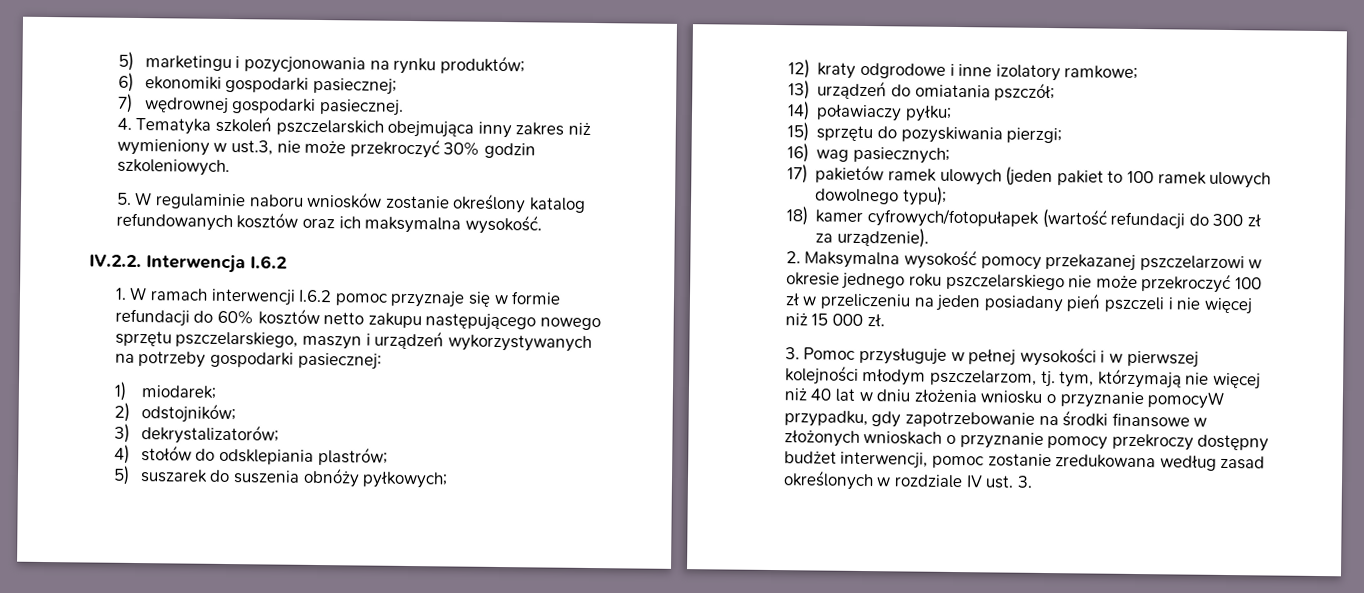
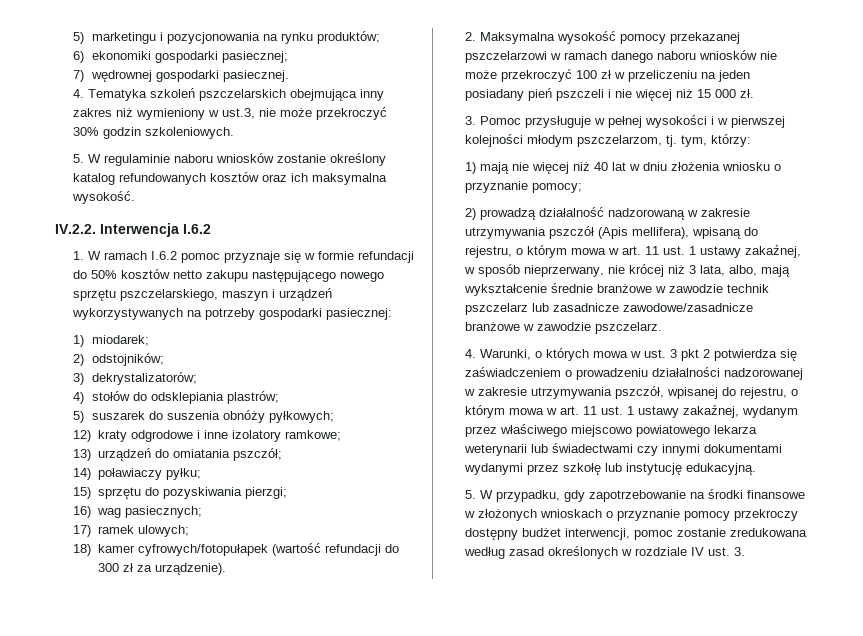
[210,288,296,306] interwencji -> (148, 255) none
[217,309,255,325] 60% -> [91,270,118,279] 50%
[815,164,1272,189] [815,186,947,206] pakietów ramek ulowych (jeden pakiet to 100 ramek ulowych dowolnego typu); -> [97,525,189,537] ramek ulowych;
[785,272,1065,291] okresie jednego roku pszczelarskiego -> [564,50,758,63] ramach danego naboru wniosków
[1097,368,1182,389] którzymają -> [711,134,752,147] [465,162,510,174] którzy: // 1) mają
[1147,391,1225,409] pomocyW -> [532,183,583,193] [465,207,751,220] [465,226,759,239] [465,245,802,258] [464,264,791,277] [464,283,770,296] [465,303,754,315] [465,322,663,334] [465,348,798,361] [465,367,804,380] [464,386,799,399] [465,405,799,418] [465,424,758,437] [464,443,783,456] [464,463,757,475] [465,490,494,499] pomocy; // 2) prowadzą działalność nadzorowaną w zakresie utrzymywania pszczół (Apis mellifera), wpisaną do rejestru, o którym mowa w art. 11 ust. 1 ustawy zakaźnej, w sposób nieprzerwany, nie krócej niż 3 lata, albo, mają wykształcenie średnie branżowe w zawodzie technik pszczelarz lub zasadnicze zawodowe/zasadnicze branżowe w zawodzie pszczelarz. // 4. Warunki, o których mowa w ust. 3 pkt 2 potwierdza się zaświadczeniem o prowadzeniu działalności nadzorowanej w zakresie utrzymywania pszczół, wpisanej do rejestru, o którym mowa w art. 11 ust. 1 ustawy zakaźnej, wydanym przez właściwego miejscowo powiatowego lekarza weterynarii lub świadectwami czy innymi dokumentami wydanymi przez szkołę lub instytucję edukacyjną. // 5. W

